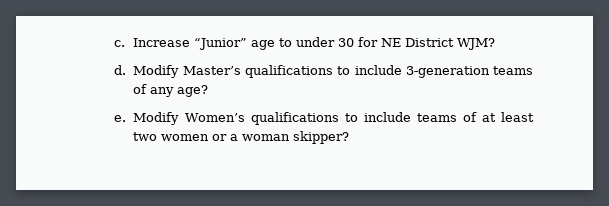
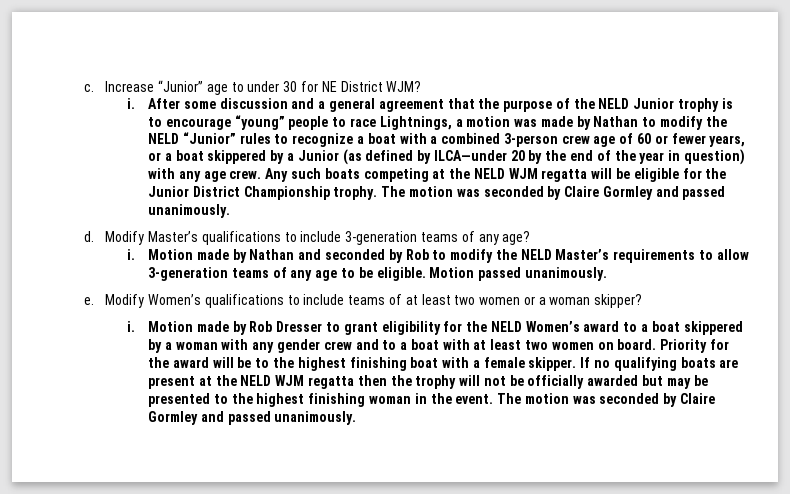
(496, 44) none -> [126,98,733,112] [148,115,727,130] [148,132,746,147] [148,149,745,165] [148,168,727,182] [148,186,726,200] [148,204,231,218] // i. After some discussion and a general agreement that the purpose of the NELD Junior trophy is to encourage “young” people to race Lightnings, a motion was made by Nathan to modify the NELD “Junior” rules to recognize a boat with a combined 3-person crew age of 60 or fewer years, or a boat skippered by a Junior (as defined by ILCA—under 20 by the end of the year in question) with any age crew. Any such boats competing at the NELD WJM regatta will be eligible for the Junior District Championship trophy. The motion was seconded by Claire Gormley and passed unanimously.
(209, 91) none -> [126,249,749,263] [148,267,607,281] // i. Motion made by Nathan and seconded by Rob to modify the NELD Master’s requirements to allow 3-generation teams of any age to be eligible. Motion passed unanimously.
(350, 137) none -> [126,321,743,335] [148,339,729,353] [148,357,739,371] [148,375,708,389] [148,393,716,407] [148,411,357,425] // i. Motion made by Rob Dresser to grant eligibility for the NELD Women’s award to a boat skippered by a woman with any gender crew and to a boat with at least two women on board. Priority for the award will be to the highest finishing boat with a female skipper. If no qualifying boats are present at the NELD WJM regatta then the trophy will not be officially awarded but may be presented to the highest finishing woman in the event. The motion was seconded by Claire Gormley and passed unanimously.

